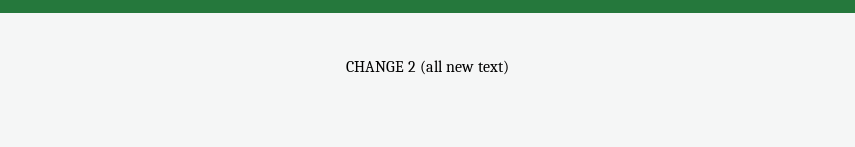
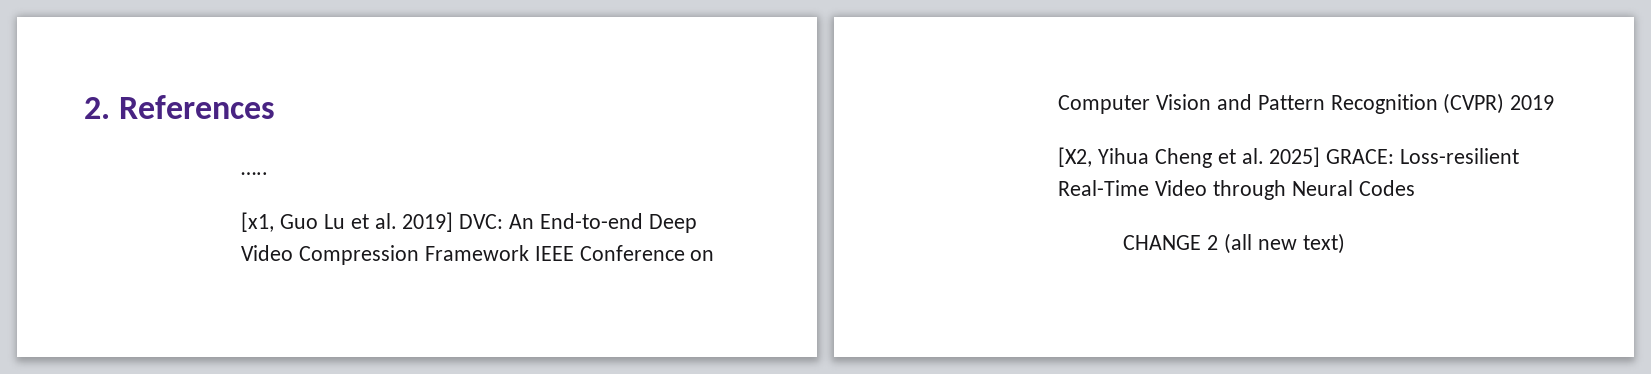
(345, 66) none -> [84,95,276,119] [241,172,269,175] [241,212,697,233] [241,245,715,265] [1058,93,1555,114] [1058,147,1520,168] [1058,180,1415,200] 2. References // ….. // [x1, Guo Lu et al. 2019] DVC: An End-to-end Deep Video Compression Framework IEEE Conference on Computer Vision and Pattern Recognition (CVPR) 2019 // [X2, Yihua Cheng et al. 2025] GRACE: Loss-resilient Real-Time Video through Neural Codes //

